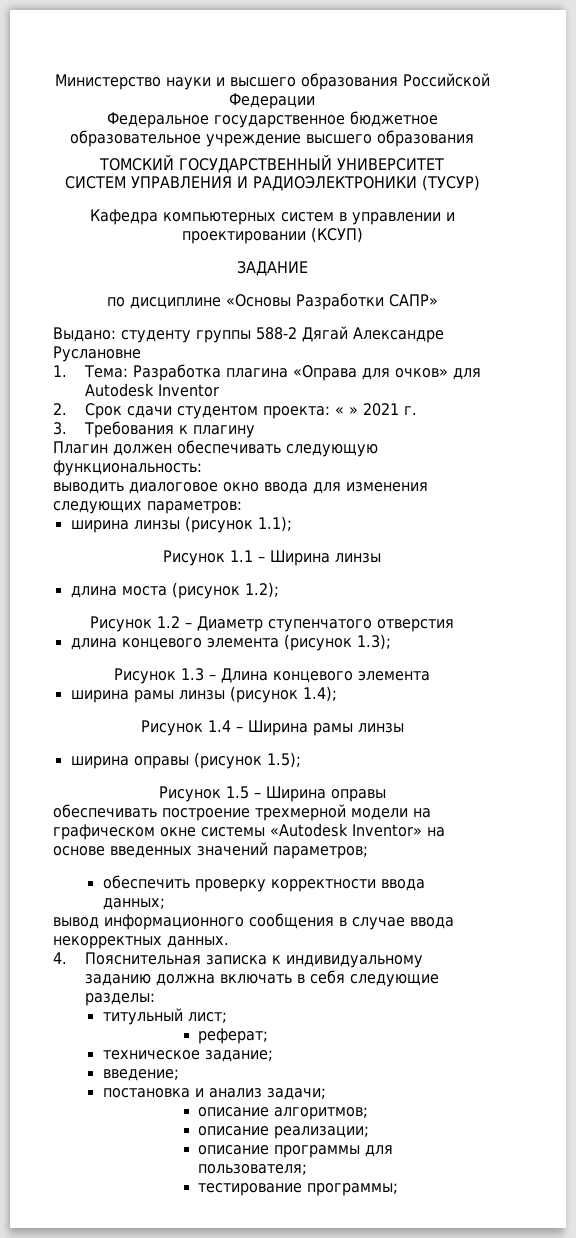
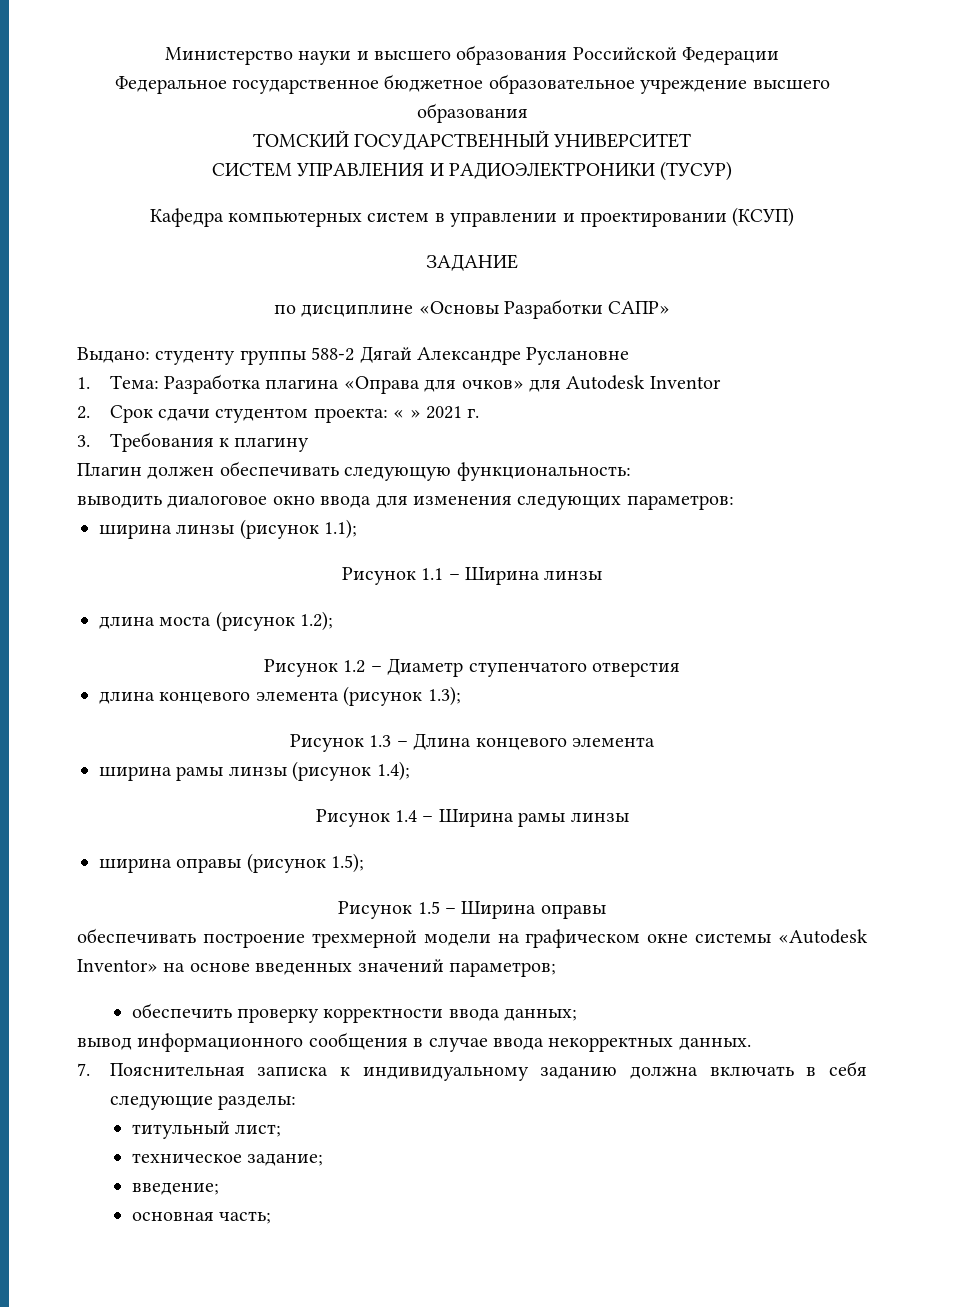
[53,952,67,964] 4. -> [77,1063,90,1076] 7.
[198,1028,269,1044] // реферат; -> (281, 1130) none
[102,1088,326,1100] [198,1107,369,1120] [198,1126,370,1139] [198,1145,394,1158] [198,1164,308,1175] [198,1183,399,1196] постановка и анализ задачи; // описание алгоритмов; // описание реализации; // описание программы для пользователя; // тестирование программы; -> [131,1211,271,1224] основная часть;

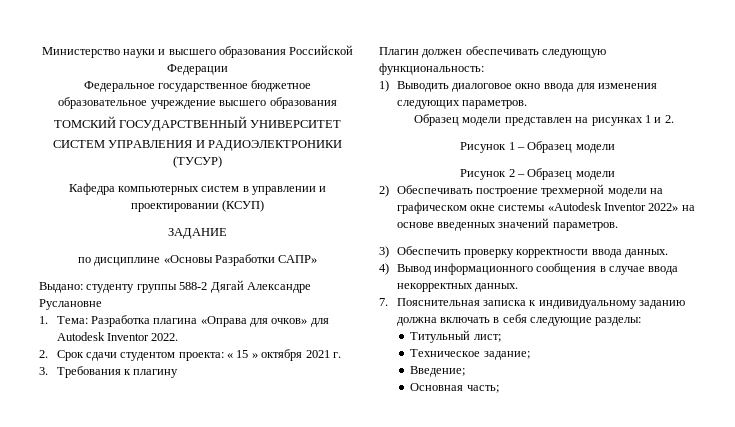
(721, 382) none -> [151,333,179,341] 2022.
[409,409,421,418] » -> [236,349,303,361] 15 » октября
[77,495,162,508] выводить -> [379,80,449,92] 1) Выводить
[626,495,734,510] [99,519,358,539] [341,567,603,585] [99,611,334,631] [264,658,680,677] [99,686,461,706] [290,733,655,752] [99,761,410,781] [315,809,629,827] [99,853,365,873] [338,901,606,919] [77,928,196,943] параметров: // ширина линзы (рисунок 1.1); // Рисунок 1.1 – Ширина линзы // длина моста (рисунок 1.2); // Рисунок 1.2 – Диаметр ступенчатого отверстия // длина концевого элемента (рисунок 1.3); // Рисунок 1.3 – Длина концевого элемента // ширина рамы линзы (рисунок 1.4); // Рисунок 1.4 – Ширина рамы линзы // ширина оправы (рисунок 1.5); // Рисунок 1.5 – Ширина оправы // обеспечивать -> [461,100,527,109] [414,114,674,126] [460,141,615,153] [460,168,615,180] [379,185,473,197] параметров. // Образец модели представлен на рисунках 1 и 2. // Рисунок 1 – Образец модели // Рисунок 2 – Образец модели // 2) Обеспечивать
[77,959,158,972] Inventor» -> [604,203,679,211] Inventor 2022»
[449,962,556,977] [131,1003,578,1023] [77,1037,132,1050] параметров; // обеспечить проверку корректности ввода данных; // вывод -> [552,222,618,231] [379,246,669,258] [379,263,432,275] параметров. // 3) Обеспечить проверку корректности ввода данных. // 4) Вывод
[131,1121,230,1139] титульный -> [410,330,471,343] Титульный
[131,1153,242,1163] техническое -> [410,349,481,357] Техническое
[131,1182,219,1195] [131,1212,214,1221] введение; // основная -> [410,366,466,377] [410,383,464,391] Введение; // Основная

